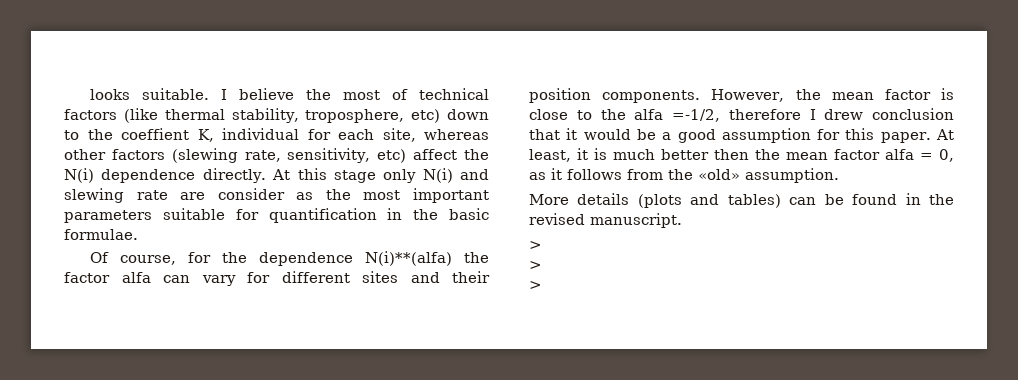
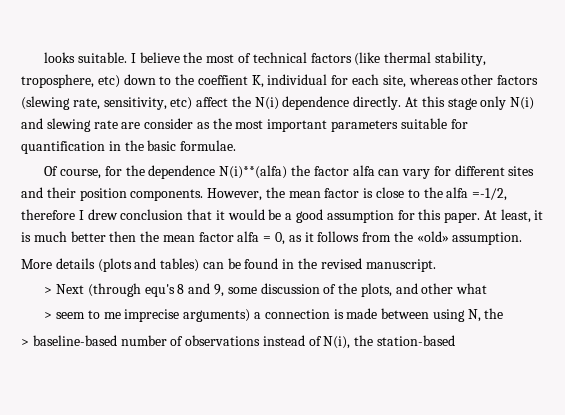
[529,261,542,270] [529,281,542,290] // > // > -> [56,283,488,297] [44,308,504,322] [21,335,456,349] Next (through equ's 8 and 9, some discussion of the plots, and other what // > seem to me imprecise arguments) a connection is made between using N, the // > baseline-based number of observations instead of N(i), the station-based

